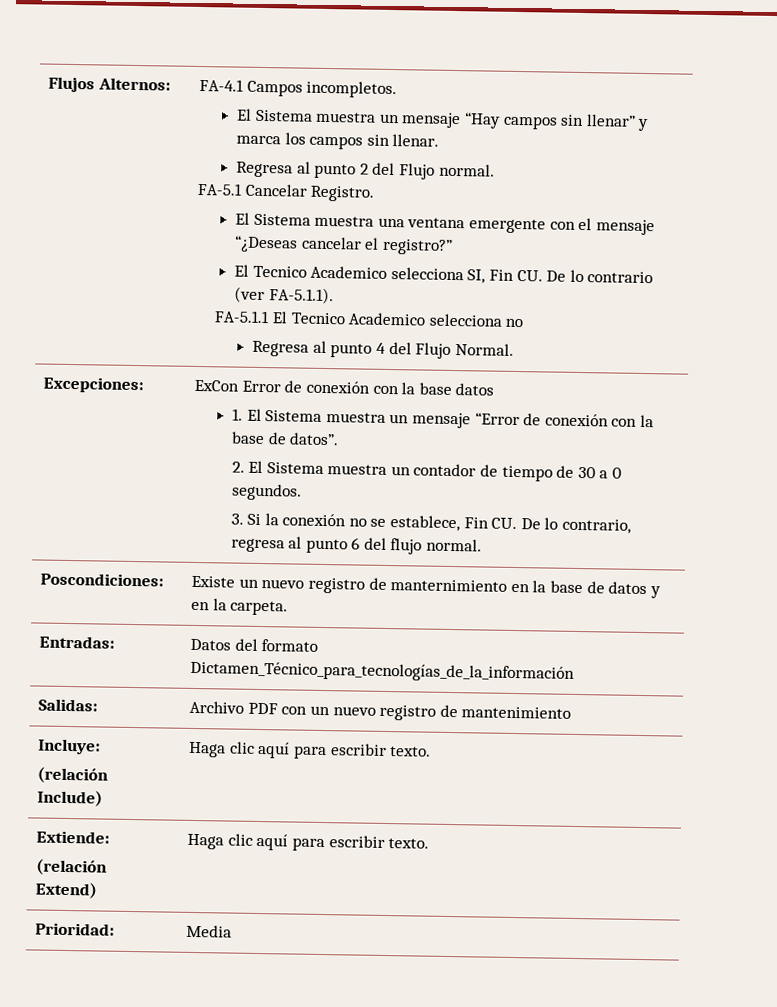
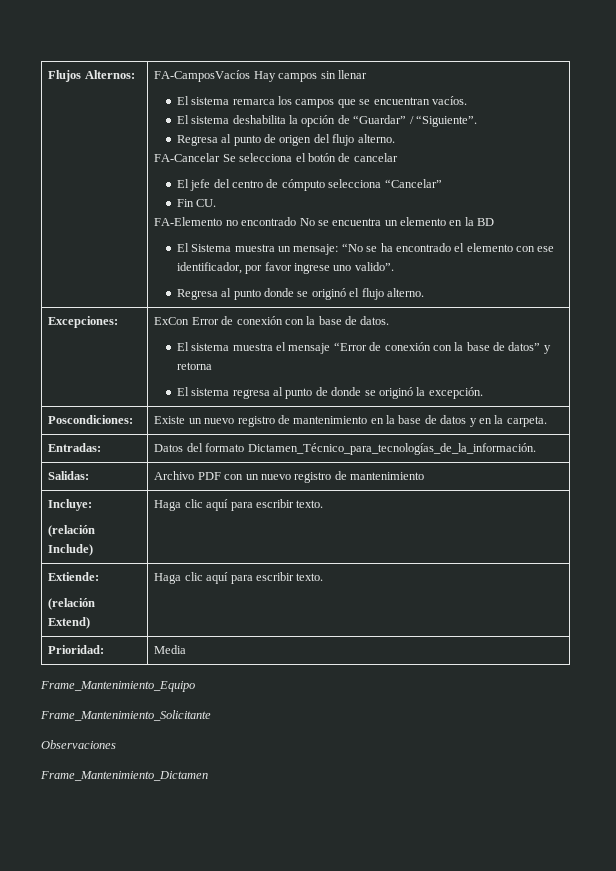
[199,78,398,99] [236,108,650,132] [236,132,440,150] [236,161,495,180] [197,182,375,202] [235,212,655,236] [234,235,453,255] [234,264,654,284] [234,286,334,305] [214,310,524,328] [252,340,514,359] FA-4.1 Campos incompletos. // El Sistema muestra un mensaje “Hay campos sin llenar” y marca los campos sin llenar. // Regresa al punto 2 del Flujo normal. // FA-5.1 Cancelar Registro. // El Sistema muestra una ventana emergente con el mensaje “¿Deseas cancelar el registro?” // El Tecnico Academico selecciona SI, Fin CU. De lo contrario (ver FA-5.1.1). // FA-5.1.1 El Tecnico Academico selecciona no // Regresa al punto 4 del Flujo Normal. -> [154,70,367,82] [176,96,467,108] [176,115,477,127] [176,134,395,146] [154,153,398,162] [176,179,442,191] [176,199,217,207] [154,217,495,226] [176,243,555,255] [176,262,394,274] [176,288,424,300] FA-CamposVacíos Hay campos sin llenar // El sistema remarca los campos que se encuentran vacíos. // El sistema deshabilita la opción de “Guardar” / “Siguiente”. // Regresa al punto de origen del flujo alterno. // FA-Cancelar Se selecciona el botón de cancelar // El jefe del centro de cómputo selecciona “Cancelar” // Fin CU. // FA-Elemento no encontrado No se encuentra un elemento en la BD // El Sistema muestra un mensaje: “No se ha encontrado el elemento con ese identificador, por favor ingrese uno valido”. // Regresa al punto donde se originó el flujo alterno.
[455,383,495,396] [232,408,410,424] datos // 1. El Sistema muestra un -> [345,316,390,325] [176,342,287,351] de datos. // El sistema muestra el
[289,432,340,446] [231,460,622,482] [231,483,302,501] [230,513,631,534] [230,536,483,555] datos”. // 2. El Sistema muestra un contador de tiempo de 30 a 0 segundos. // 3. Si la conexión no se establece, Fin CU. De lo contrario, regresa al punto 6 del flujo normal. -> [508,342,551,354] [176,362,212,370] [176,387,483,399] datos” y retorna // El sistema regresa al punto de donde se originó la excepción.
[390,579,508,592] manternimiento -> [293,416,368,424] mantenimiento
[190,660,576,683] Dictamen_Técnico_para_tecnologías_de_la_información -> [247,443,536,455] Dictamen_Técnico_para_tecnologías_de_la_información.
(233, 931) none -> [40,681,195,692] [40,710,211,721] [41,740,116,749] [40,771,208,781] // Frame_Mantenimiento_Equipo // Frame_Mantenimiento_Solicitante // Observaciones // Frame_Mantenimiento_Dictamen

